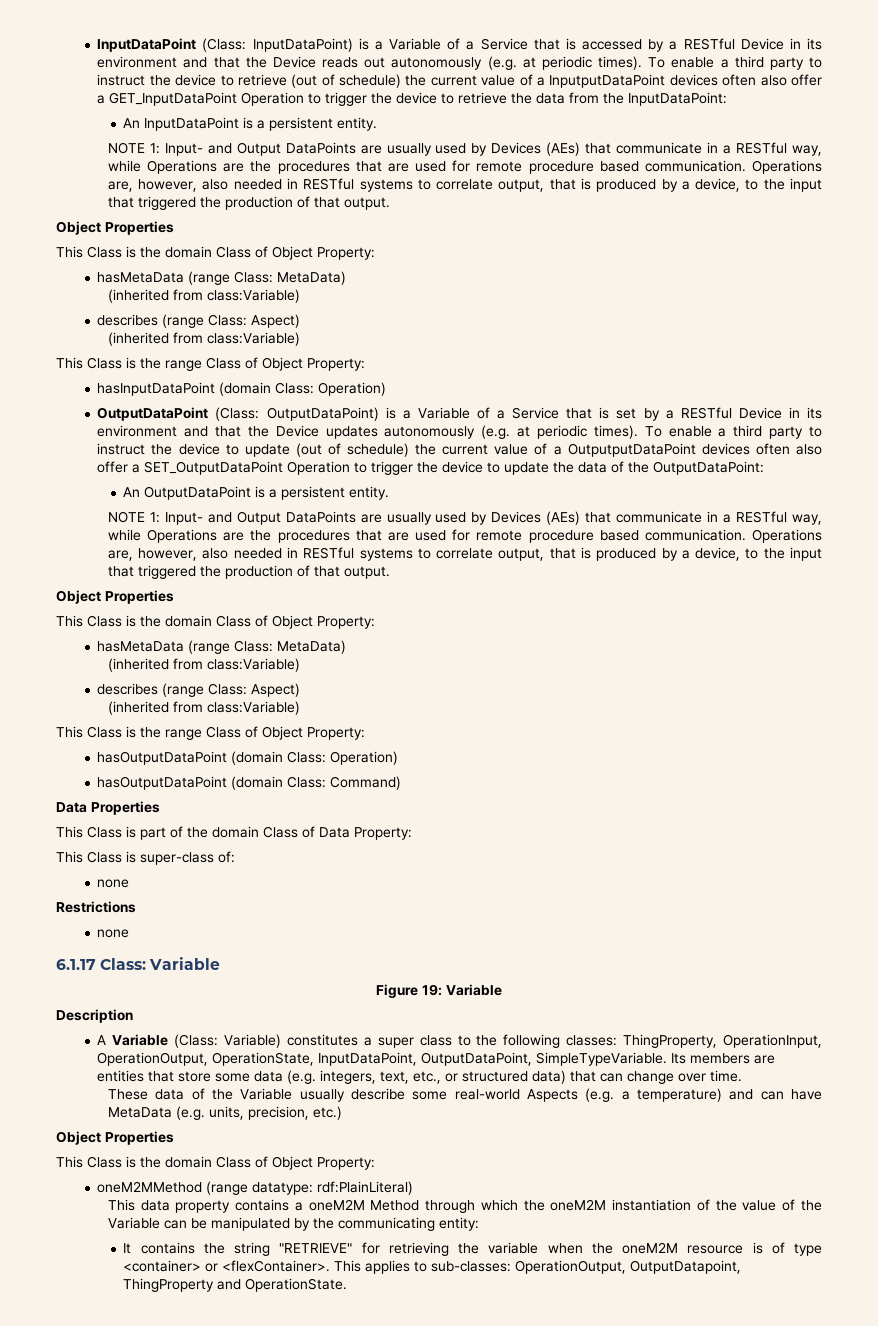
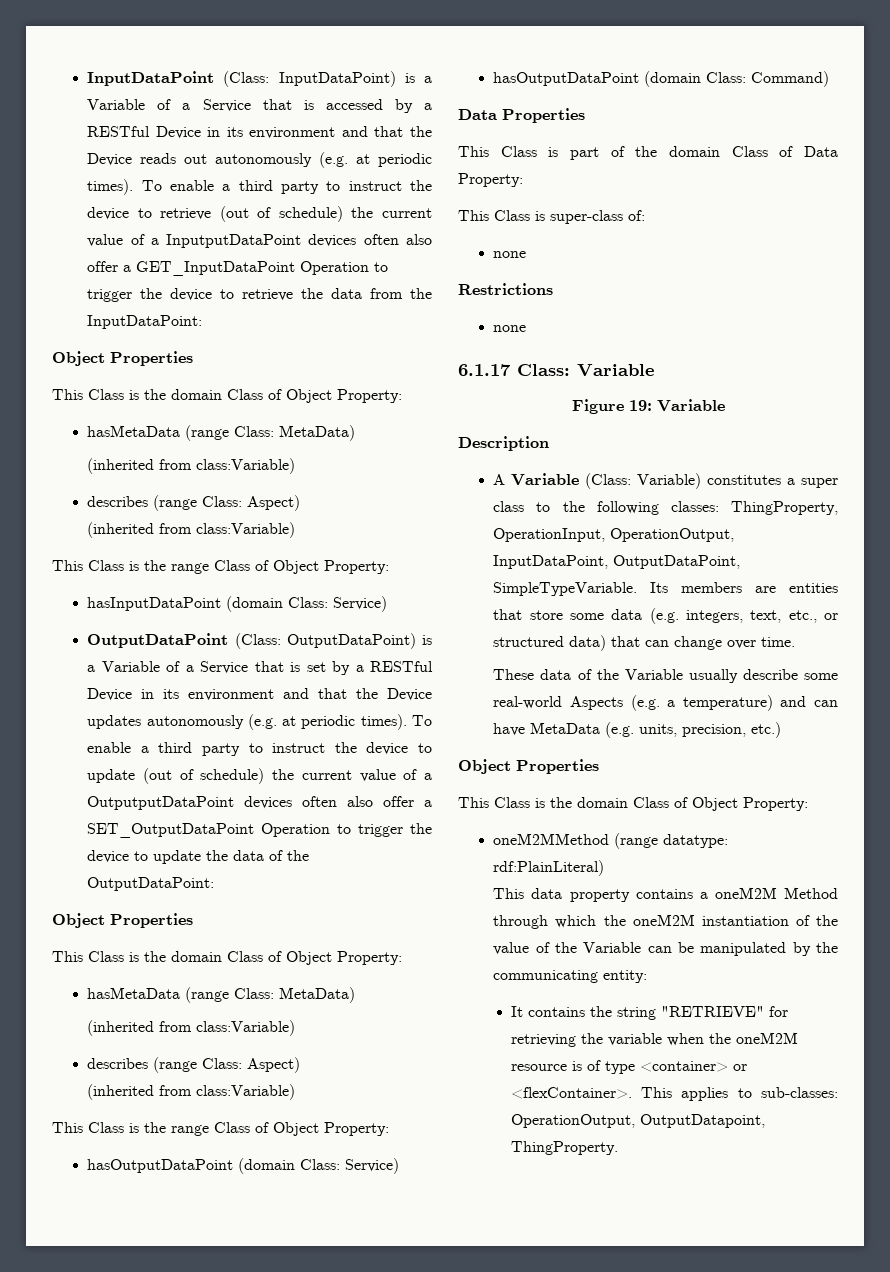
[123,117,378,131] [107,142,823,156] [107,160,822,174] [107,178,822,192] [107,196,390,210] // An InputDataPoint is a persistent entity. // NOTE 1: Input- and Output DataPoints are usually used by Devices (AEs) that communicate in a RESTful way, while Operations are the procedures that are used for remote procedure based communication. Operations are, however, also needed in RESTful systems to correlate output, that is produced by a device, to the input that triggered the production of that output. -> (203, 322) none
[318,382,387,396] Operation) -> [333,596,388,612] Service)
[123,486,390,500] [107,511,823,525] [107,529,822,543] [107,547,822,561] [107,565,390,579] // An OutputDataPoint is a persistent entity. // NOTE 1: Input- and Output DataPoints are usually used by Devices (AEs) that communicate in a RESTful way, while Operations are the procedures that are used for remote procedure based communication. Operations are, however, also needed in RESTful systems to correlate output, that is produced by a device, to the input that triggered the production of that output. -> (215, 884) none
[330,751,399,765] Operation) -> [345,1158,400,1174] Service)
[212,1052,315,1066] OperationState, -> (735, 535) none
[123,1278,348,1292] ThingProperty and OperationState. -> [510,1141,618,1155] ThingProperty.

